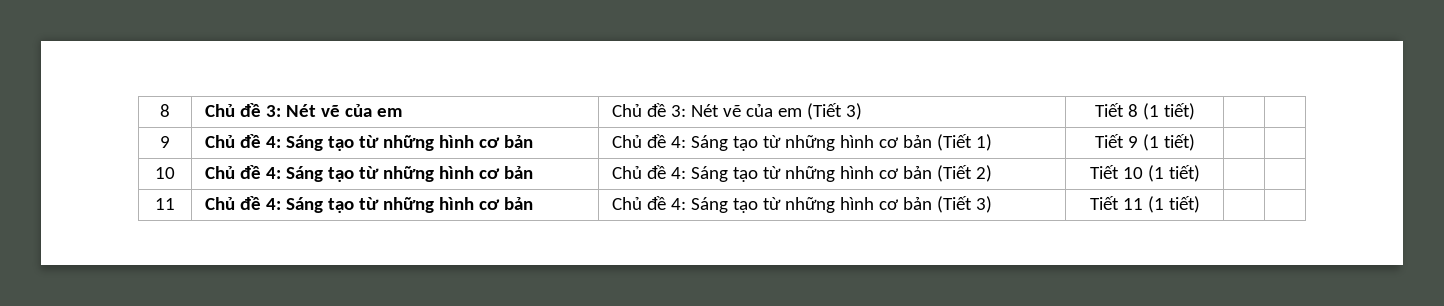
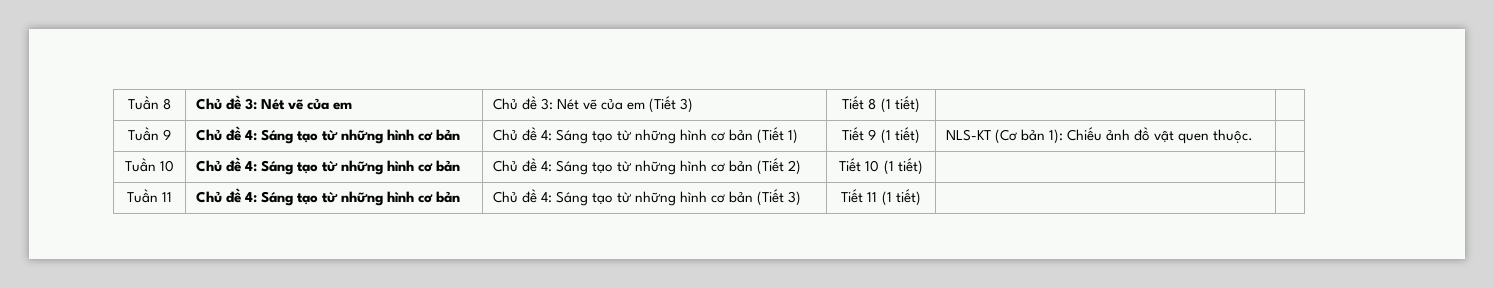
(160, 110) none -> [127,96,159,110] Tuần
(1195, 111) none -> [127,127,159,141] Tuần
(1195, 142) | // -> [945,127,1253,144] [124,158,156,172] NLS-KT (Cơ bản 1): Chiếu ảnh đồ vật quen thuộc. | // Tuần
(1200, 173) none -> [126,189,158,203] Tuần

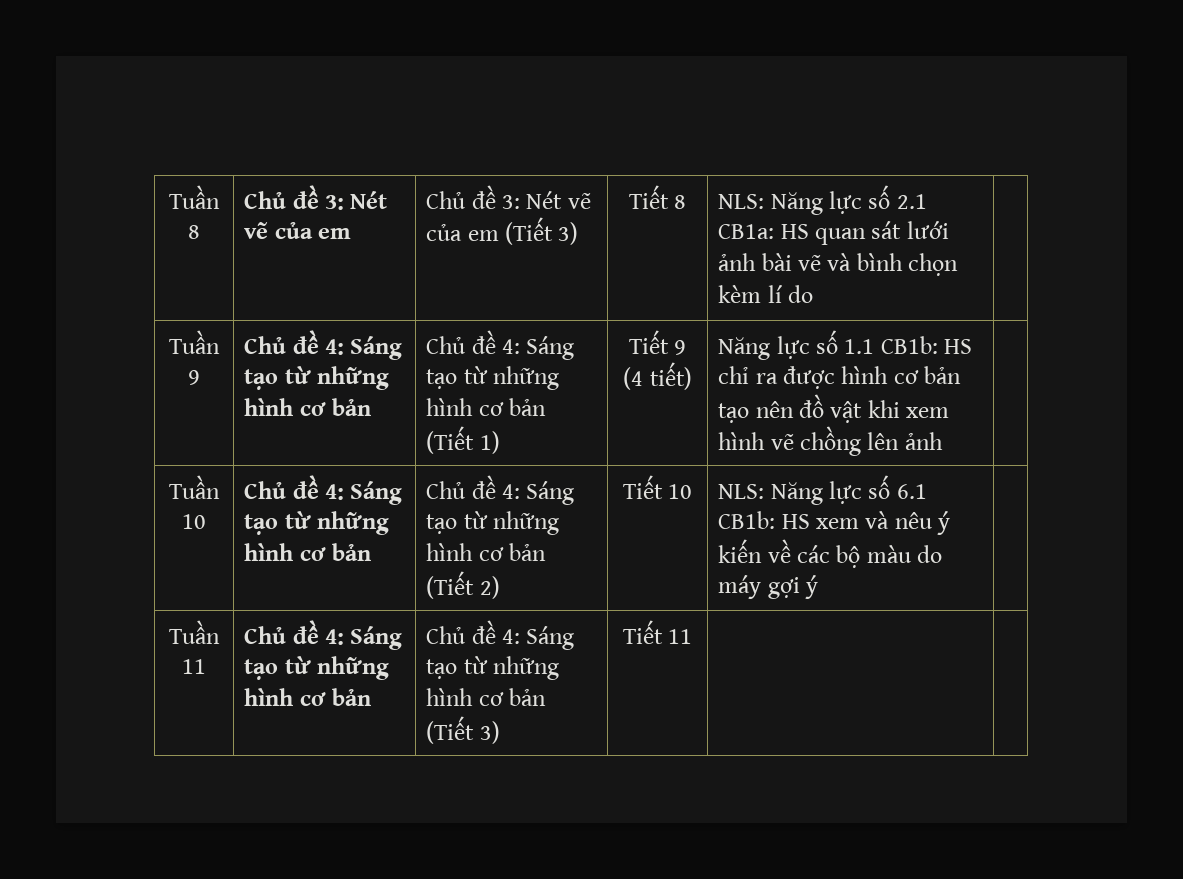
[880,96,920,113] (1 tiết) | -> [718,185,927,215] [718,221,949,245] [718,253,959,276] [718,285,813,303] | NLS: Năng lực số 2.1 CB1a: HS quan sát lưới ảnh bài vẽ và bình chọn kèm lí do
[880,127,920,144] [945,127,1253,144] (1 tiết) | NLS-KT (Cơ bản 1): Chiếu ảnh đồ vật quen thuộc. -> [623,362,692,390] [718,330,973,360] [718,366,962,389] [718,394,950,423] [718,426,943,456] (4 tiết) | Năng lực số 1.1 CB1b: HS chỉ ra được hình cơ bản tạo nên đồ vật khi xem hình vẽ chồng lên ảnh
[883,158,923,175] (1 tiết) | -> [718,475,927,505] [718,511,951,535] [718,539,943,568] [718,575,818,599] | NLS: Năng lực số 6.1 CB1b: HS xem và nêu ý kiến về các bộ màu do máy gợi ý
[881,189,921,206] (1 tiết) -> (693, 636) none

